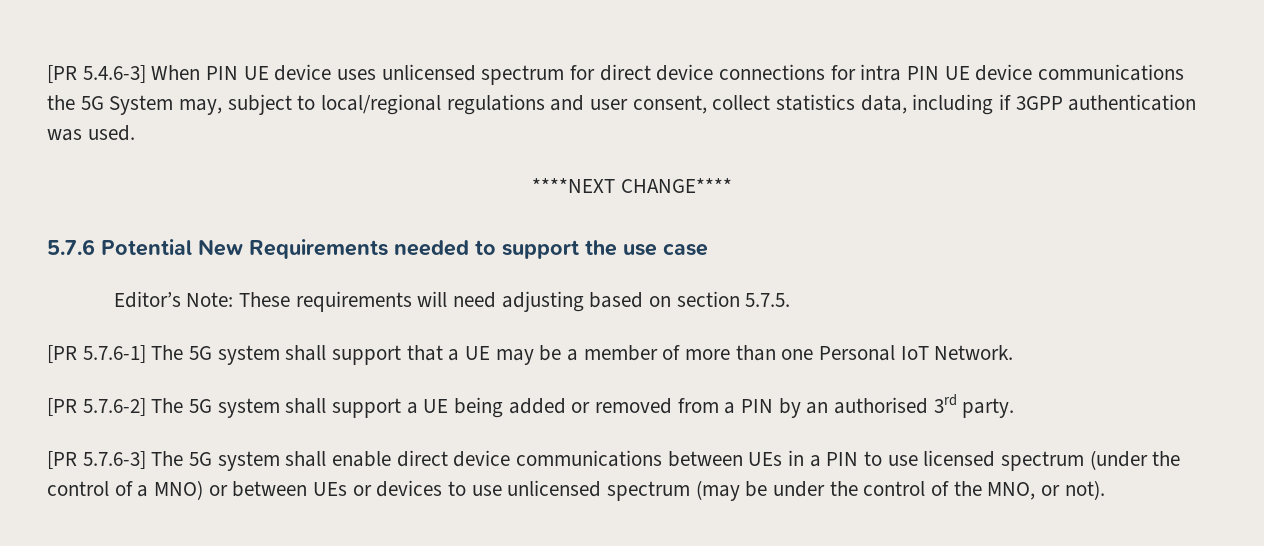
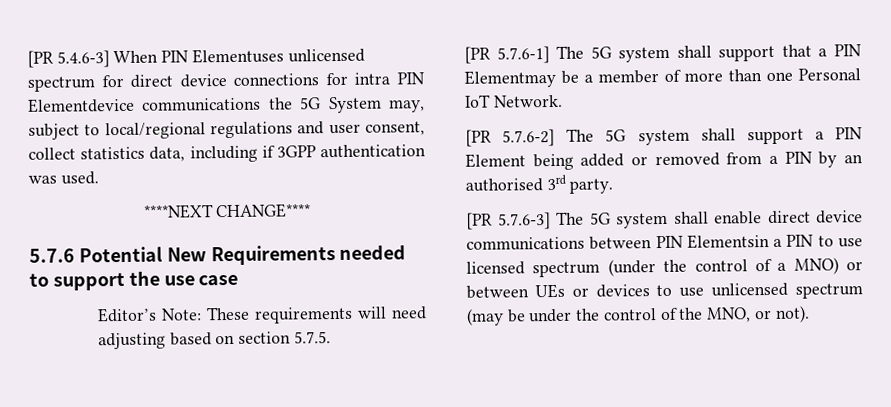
[243,64,377,81] UE device uses -> [191,48,284,64] Elementuses
[944,64,1033,81] UE device -> [28,97,135,113] Elementdevice
[465,346,534,365] UE may -> [833,44,862,57] [464,69,556,88] PIN Elementmay
[423,399,449,413] UE -> [835,127,863,140] [465,153,526,168] PIN Element
[748,450,805,466] UEs in -> [655,234,770,249] PIN Elementsin

